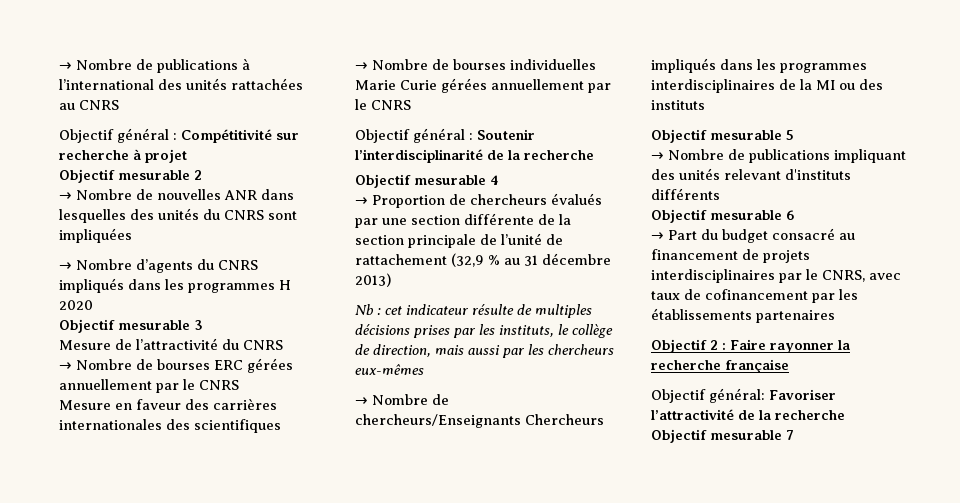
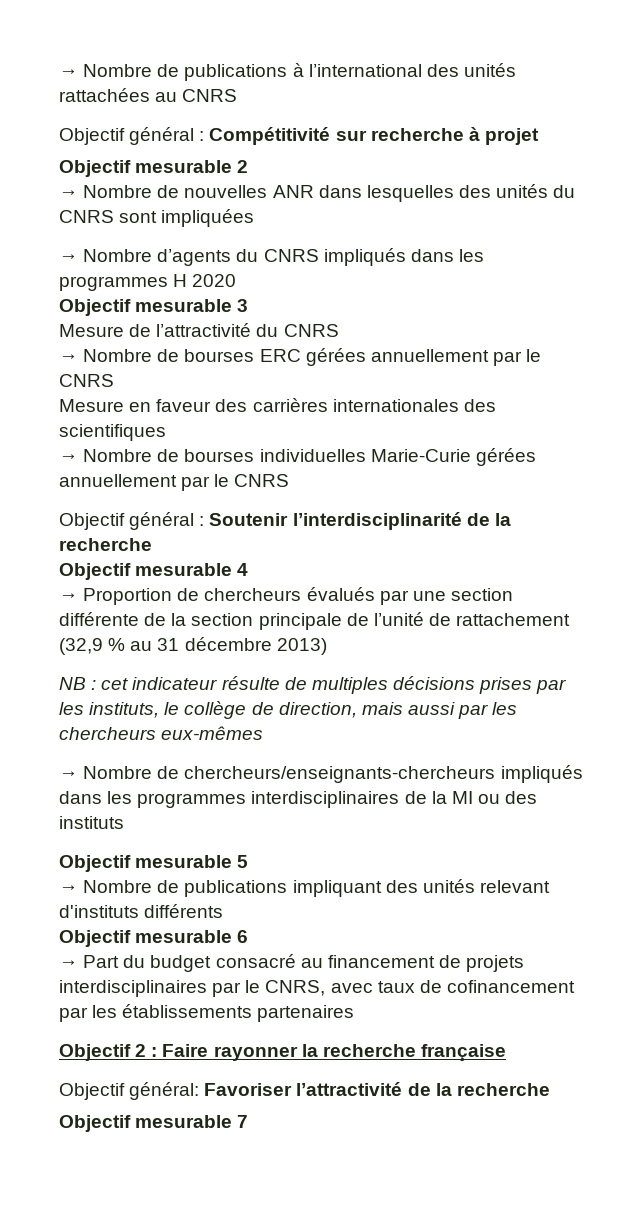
[355,80,437,90] Marie Curie -> [370,449,471,462] Marie-Curie
[355,304,374,315] Nb -> [59,677,86,690] NB
[355,414,604,428] chercheurs/Enseignants Chercheurs -> [184,766,496,783] chercheurs/enseignants-chercheurs

